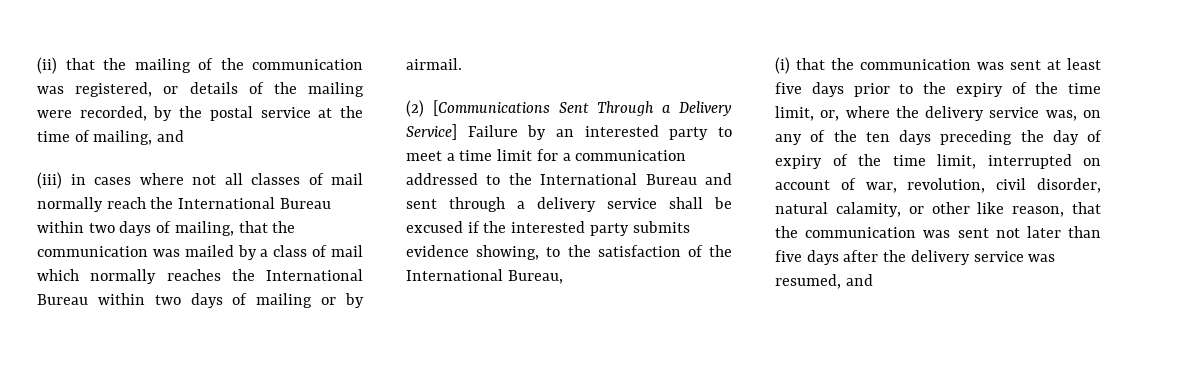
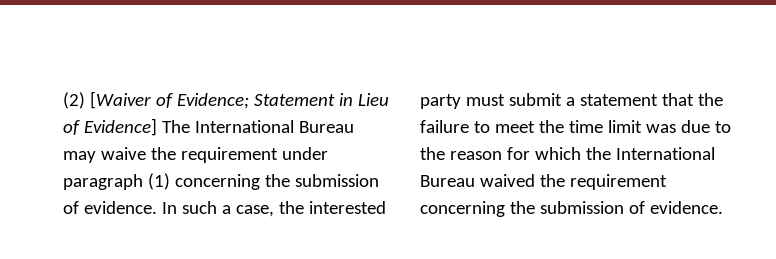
[37,57,363,74] [37,82,364,97] [37,106,364,121] [37,130,185,145] [37,172,363,189] [37,197,331,212] [37,221,296,236] [37,245,363,260] [37,269,363,284] [37,293,364,308] [406,58,462,70] [406,100,732,117] [406,124,732,140] [406,149,687,161] [406,173,732,185] [406,197,732,212] [406,221,690,236] [406,245,732,260] [406,269,563,284] [775,57,1101,74] [775,82,1101,97] [775,106,1101,121] [775,130,1102,145] [775,154,1101,169] [775,178,1101,193] [775,202,1101,217] [775,226,1101,238] [775,250,1056,265] [775,274,873,289] (ii) that the mailing of the communication was registered, or details of the mailing were recorded, by the postal service at the time of mailing, and // (iii) in cases where not all classes of mail normally reach the International Bureau within two days of mailing, that the communication was mailed by a class of mail which normally reaches the International Bureau within two days of mailing or by airmail. // (2) [Communications Sent Through a Delivery Service] Failure by an interested party to meet a time limit for a communication addressed to the International Bureau and sent through a delivery service shall be excused if the interested party submits evidence showing, to the satisfaction of the International Bureau, // (i) that the communication was sent at least five days prior to the expiry of the time limit, or, where the delivery service was, on any of the ten days preceding the day of expiry of the time limit, interrupted on account of war, revolution, civil disorder, natural calamity, or other like reason, that the communication was sent not later than five days after the delivery service was resumed, and -> [63,91,389,109] [63,118,354,136] [63,147,328,163] [63,173,379,190] [63,201,386,217] [420,93,723,109] [420,120,731,133] [420,147,715,160] [420,174,667,190] [420,201,723,217] (2) [Waiver of Evidence; Statement in Lieu of Evidence] The International Bureau may waive the requirement under paragraph (1) concerning the submission of evidence. In such a case, the interested party must submit a statement that the failure to meet the time limit was due to the reason for which the International Bureau waived the requirement concerning the submission of evidence.

